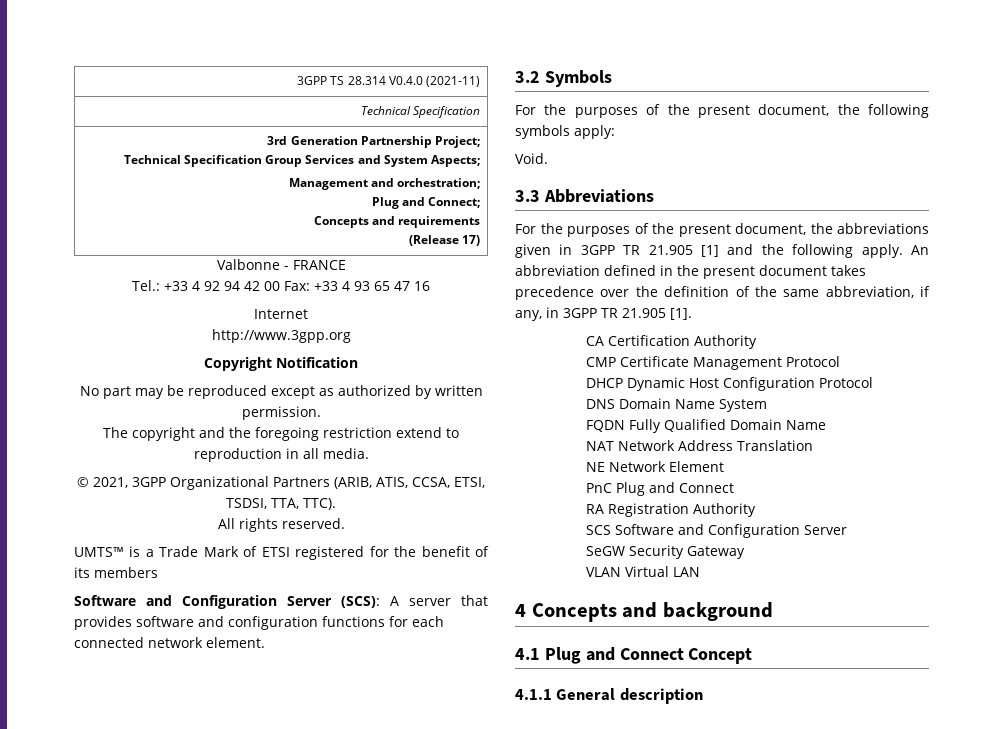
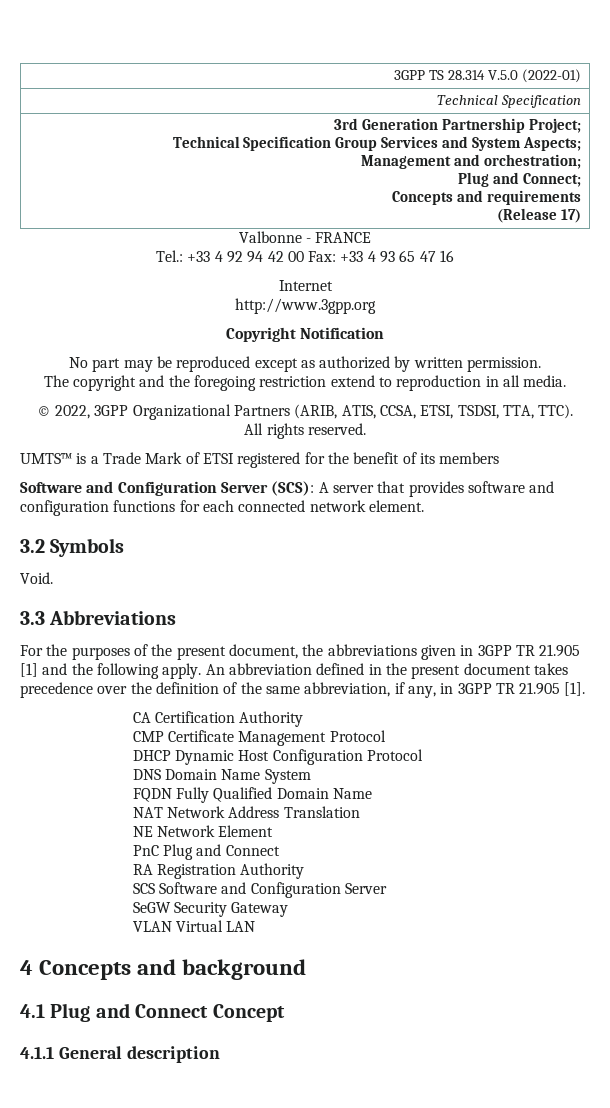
[388,76,481,87] V0.4.0 (2021-11) -> [488,69,582,83] V.5.0 (2022-01)
[93,477,129,488] 2021, -> [55,405,91,419] 2022,
[515,104,929,118] [515,125,615,139] // For the purposes of the present document, the following symbols apply: -> (125, 547) none

